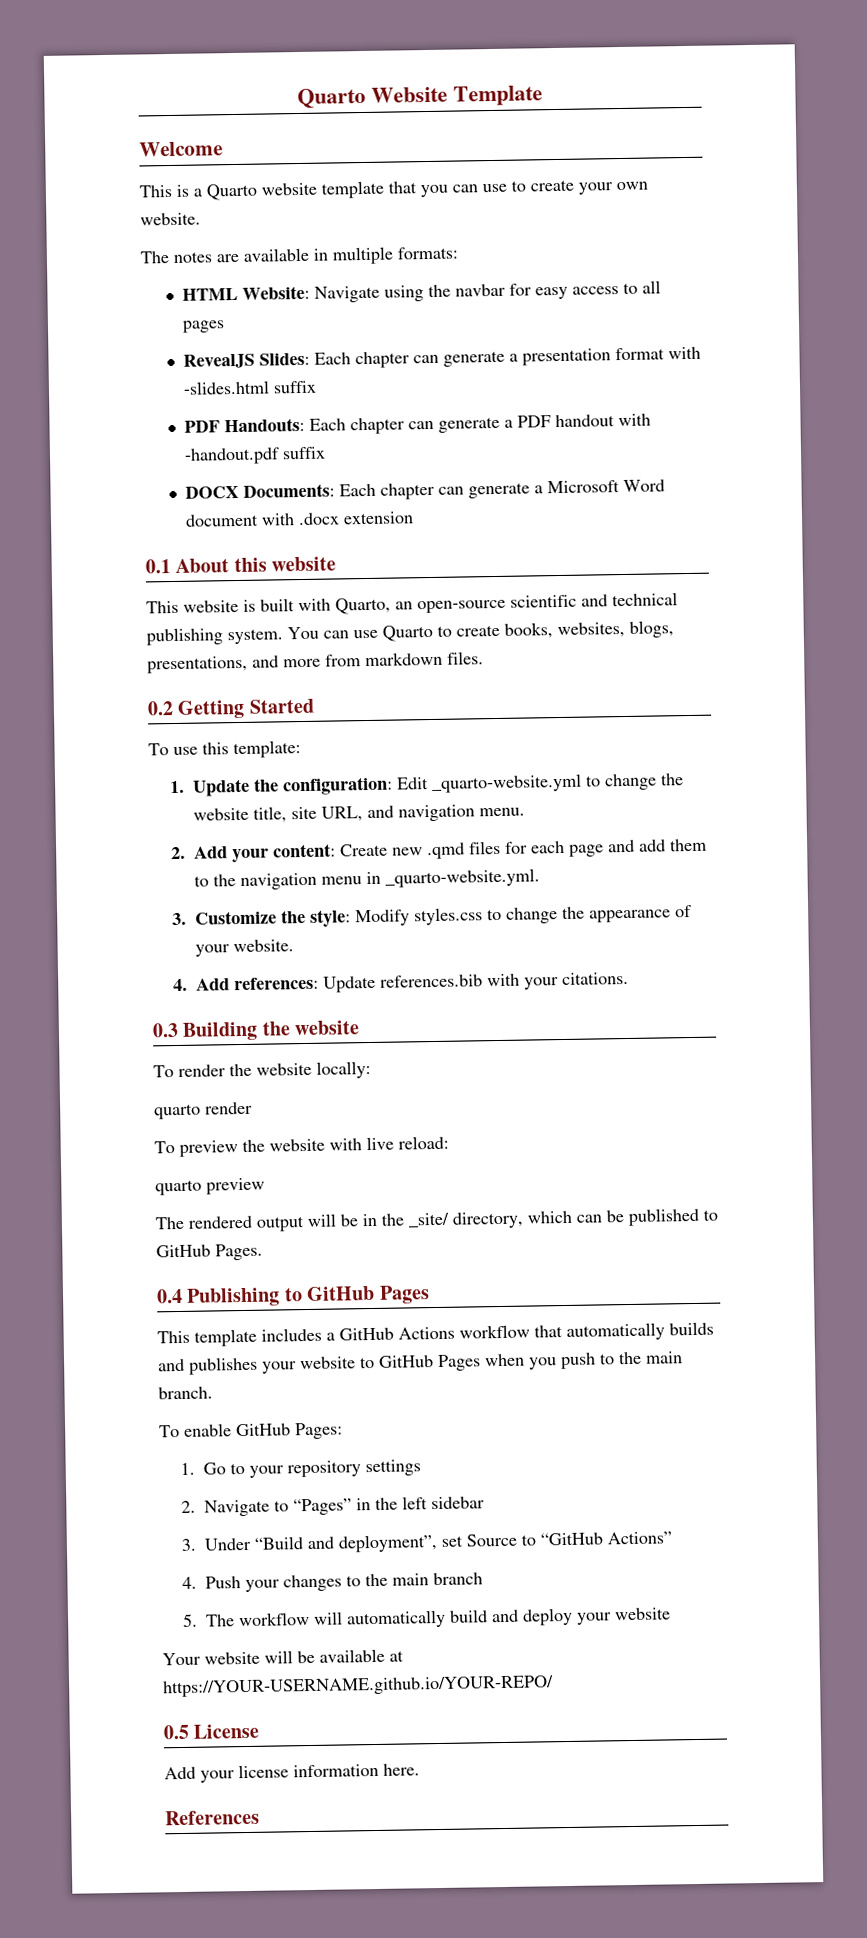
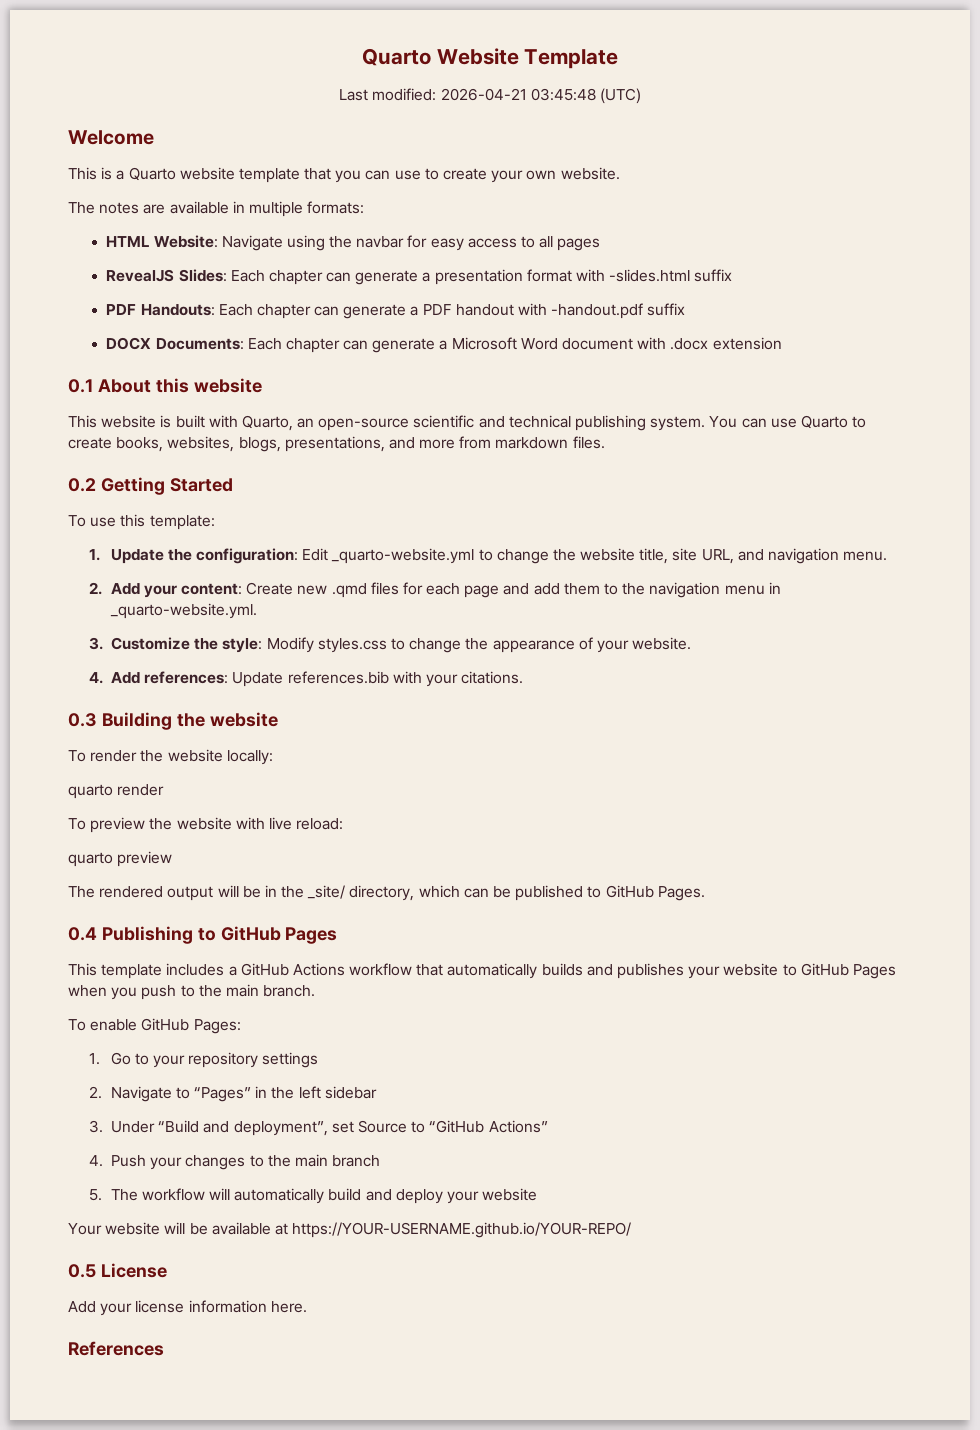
(543, 96) none -> [339,88,641,104] // Last modified: 2026-04-21 03:45:48 (UTC)

